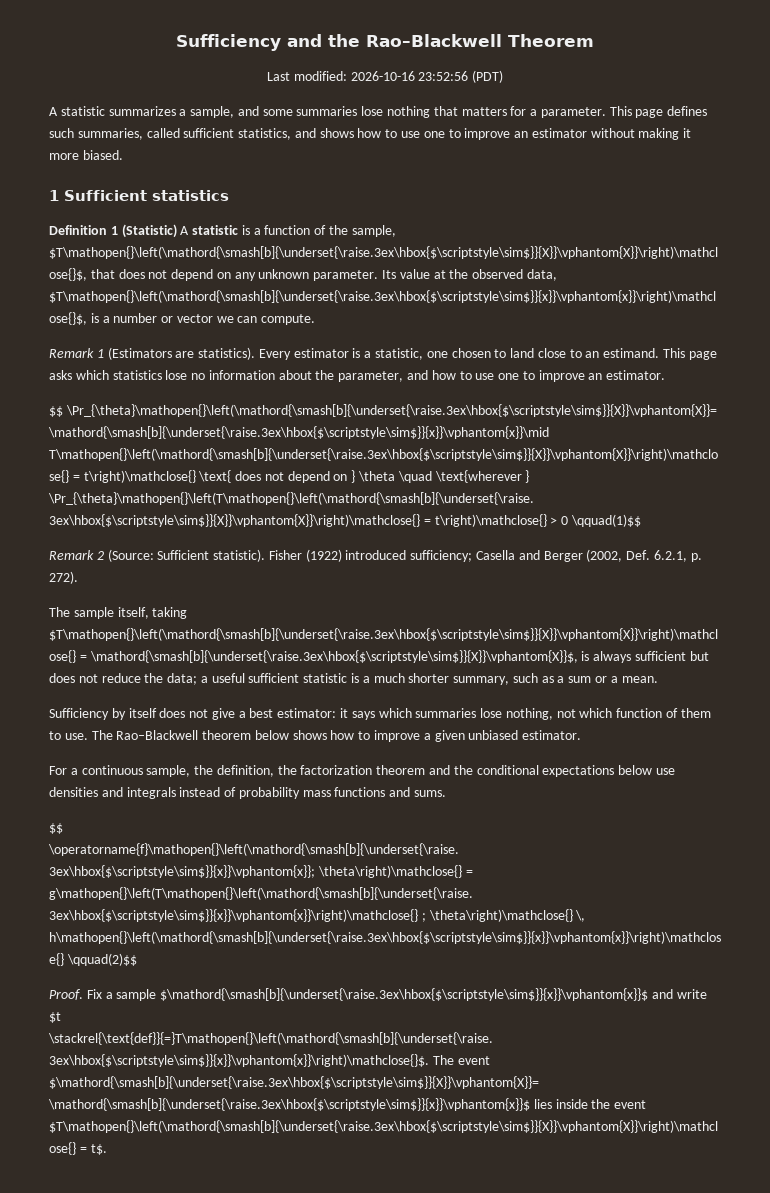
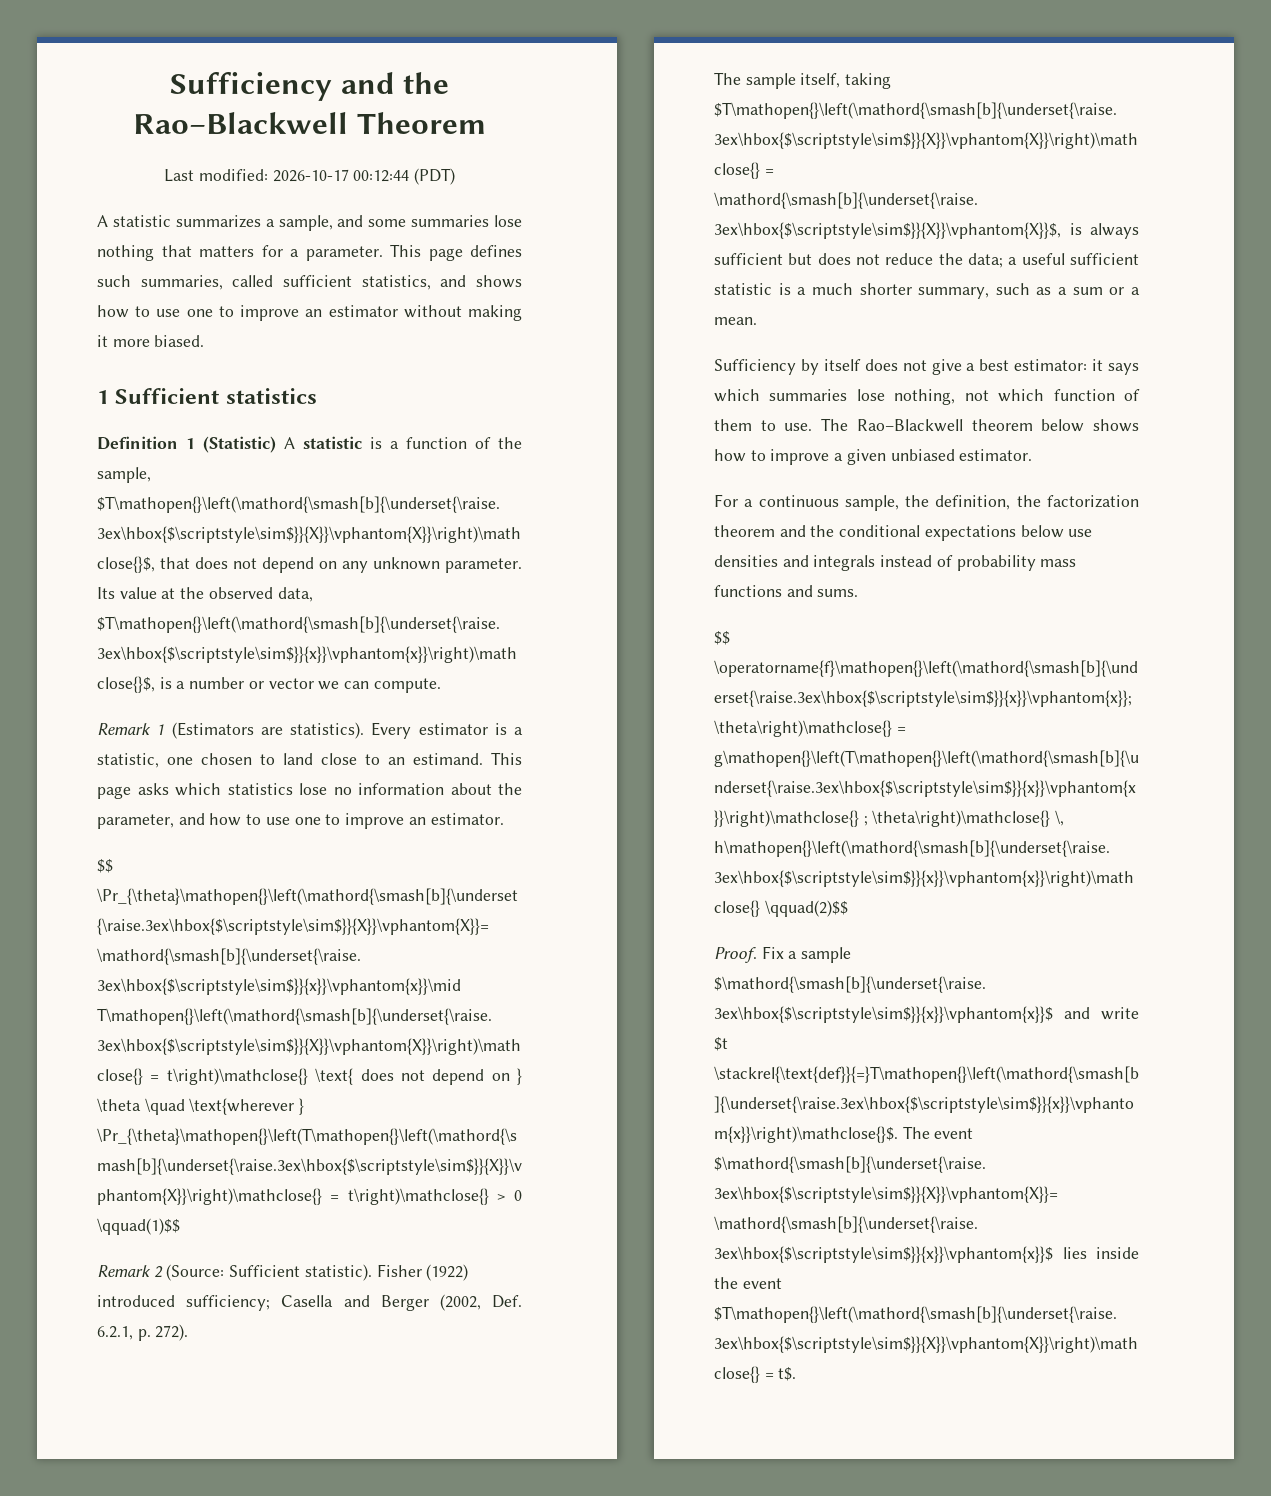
[350,71,469,81] 2026-10-16 23:52:56 -> [272,169,410,182] 2026-10-17 00:12:44

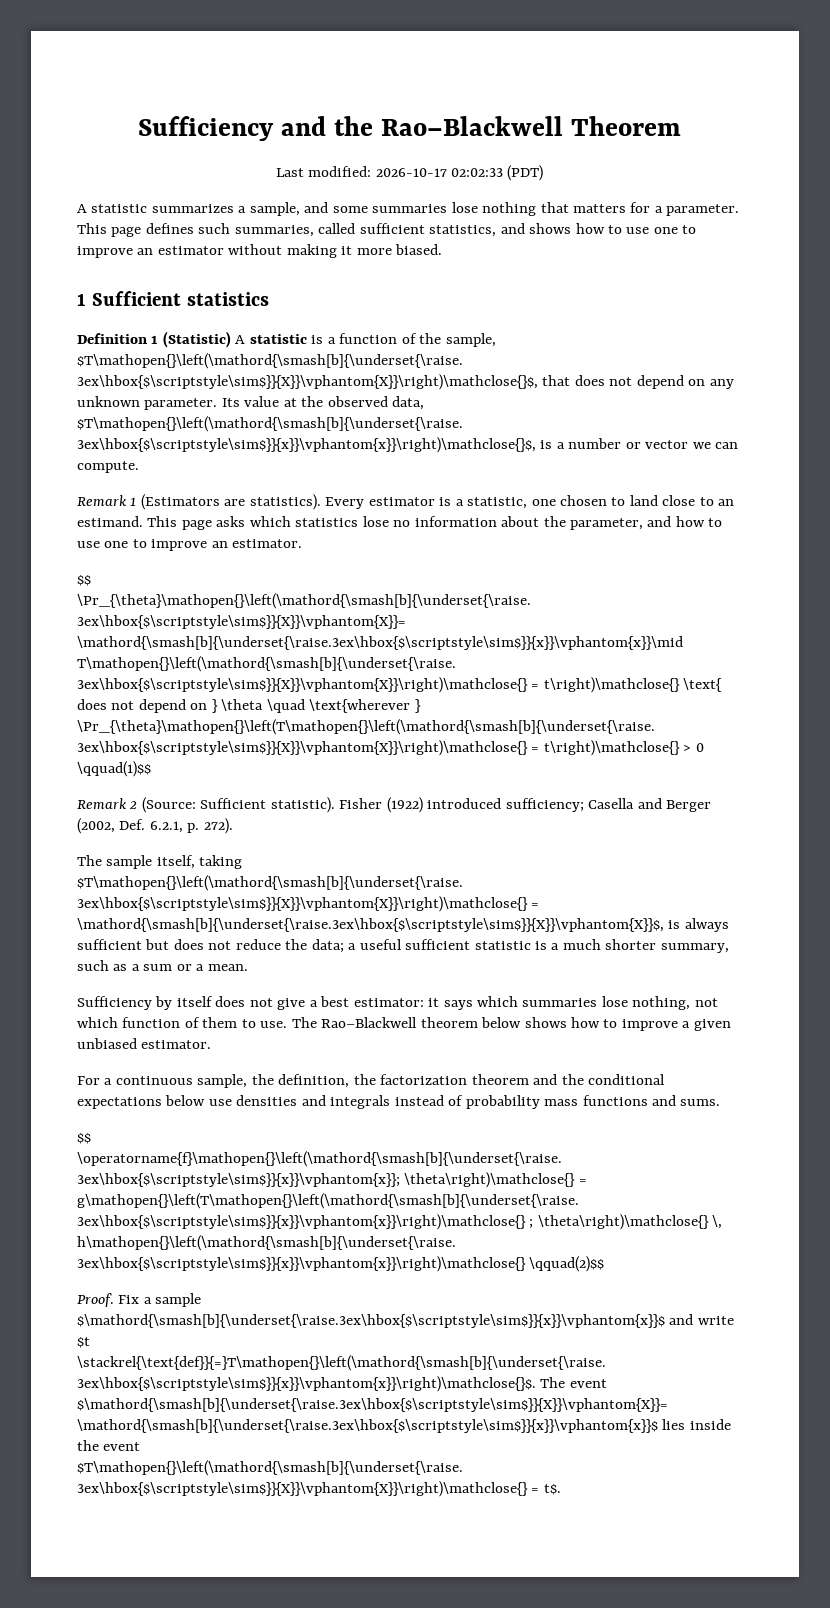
[353,170,410,182] 00:12:44 -> [450,168,503,177] 02:02:33

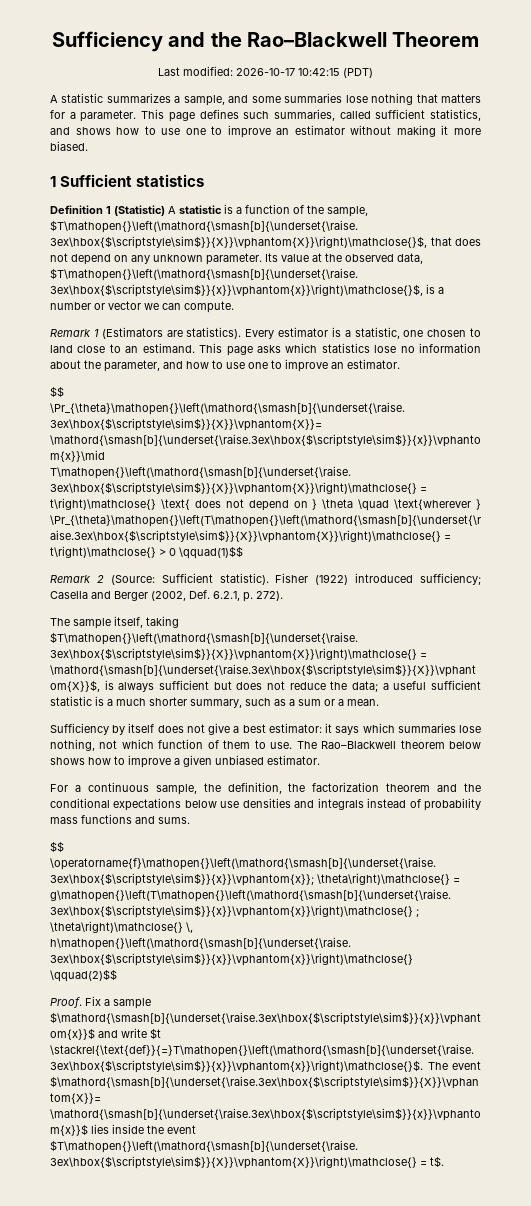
[450,168,503,177] 02:02:33 -> [298,68,340,76] 10:42:15

